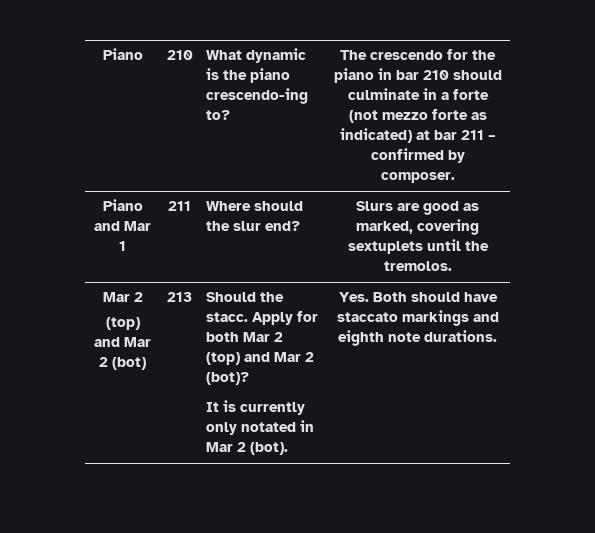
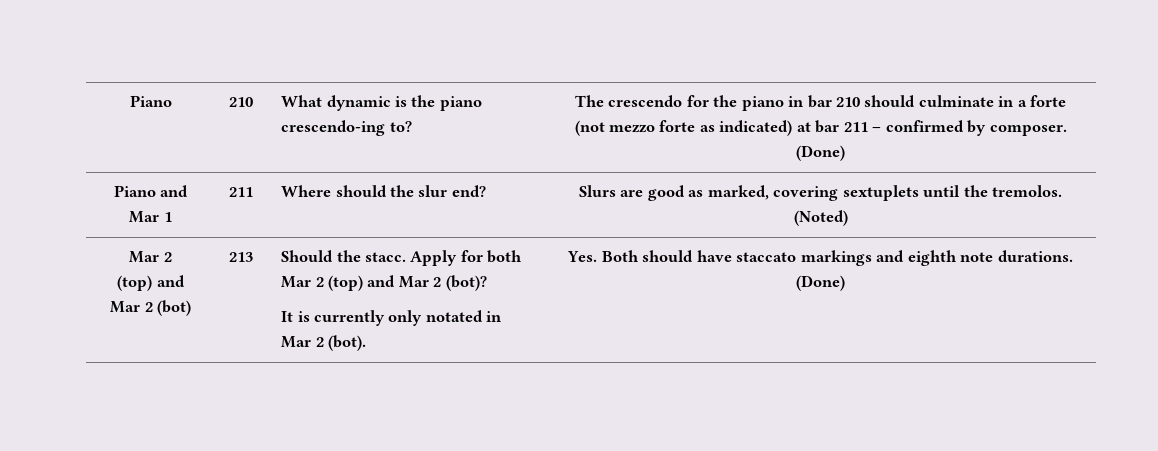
(455, 177) none -> [796,145,845,161] (Done)
(452, 266) none -> [793,210,848,226] (Noted)
(497, 336) none -> [796,275,845,291] (Done)

